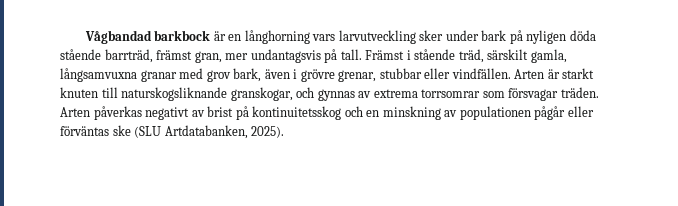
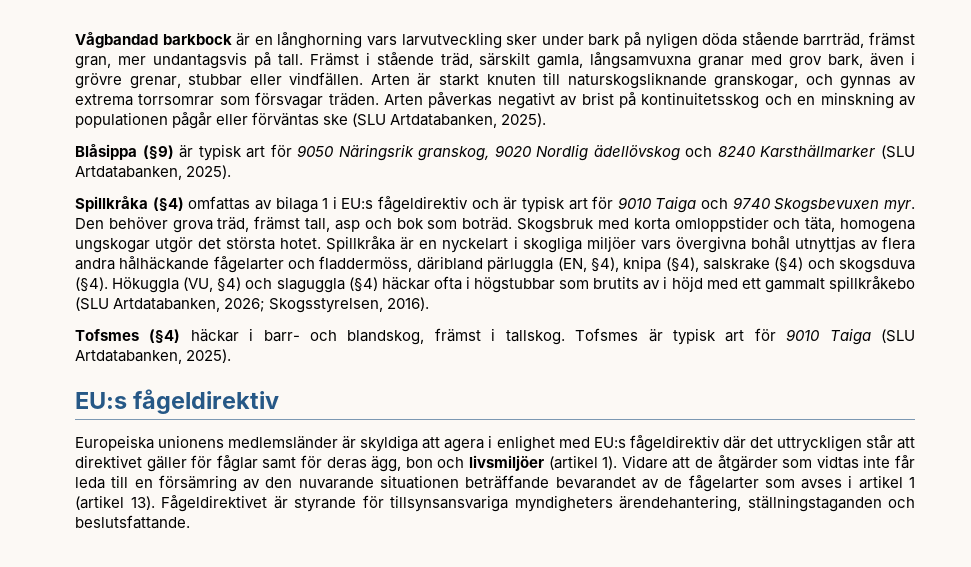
(285, 132) none -> [75,144,915,161] [75,165,232,180] [75,196,916,213] [75,216,916,233] [75,236,915,253] [75,256,916,273] [75,276,916,293] [75,297,430,313] [75,328,915,345] [75,349,232,364] [75,389,280,414] [75,435,915,452] [75,455,916,472] [75,475,915,492] [75,495,915,512] [75,515,190,529] // Blåsippa (§9) är typisk art för 9050 Näringsrik granskog, 9020 Nordlig ädellövskog och 8240 Karsthällmarker (SLU Artdatabanken, 2025). // Spillkråka (§4) omfattas av bilaga 1 i EU:s fågeldirektiv och är typisk art för 9010 Taiga och 9740 Skogsbevuxen myr. Den behöver grova träd, främst tall, asp och bok som boträd. Skogsbruk med korta omloppstider och täta, homogena ungskogar utgör det största hotet. Spillkråka är en nyckelart i skogliga miljöer vars övergivna bohål utnyttjas av flera andra hålhäckande fågelarter och fladdermöss, däribland pärluggla (EN, §4), knipa (§4), salskrake (§4) och skogsduva (§4). Hökuggla (VU, §4) och slaguggla (§4) häckar ofta i högstubbar som brutits av i höjd med ett gammalt spillkråkebo (SLU Artdatabanken, 2026; Skogsstyrelsen, 2016). // Tofsmes (§4) häckar i barr- och blandskog, främst i tallskog. Tofsmes är typisk art för 9010 Taiga (SLU Artdatabanken, 2025). // EU:s fågeldirektiv // Europeiska unionens medlemsländer är skyldiga att agera i enlighet med EU:s fågeldirektiv där det uttryckligen står att direktivet gäller för fåglar samt för deras ägg, bon och livsmiljöer (artikel 1). Vidare att de åtgärder som vidtas inte får leda till en försämring av den nuvarande situationen beträffande bevarandet av de fågelarter som avses i artikel 1 (artikel 13). Fågeldirektivet är styrande för tillsynsansvariga myndigheters ärendehantering, ställningstaganden och beslutsfattande.

